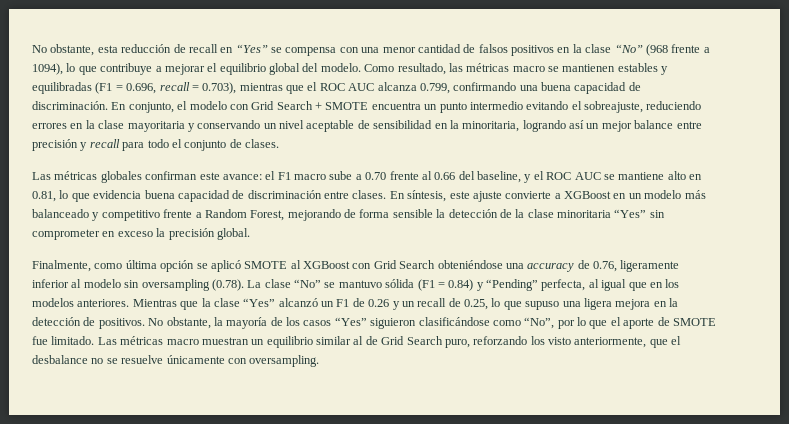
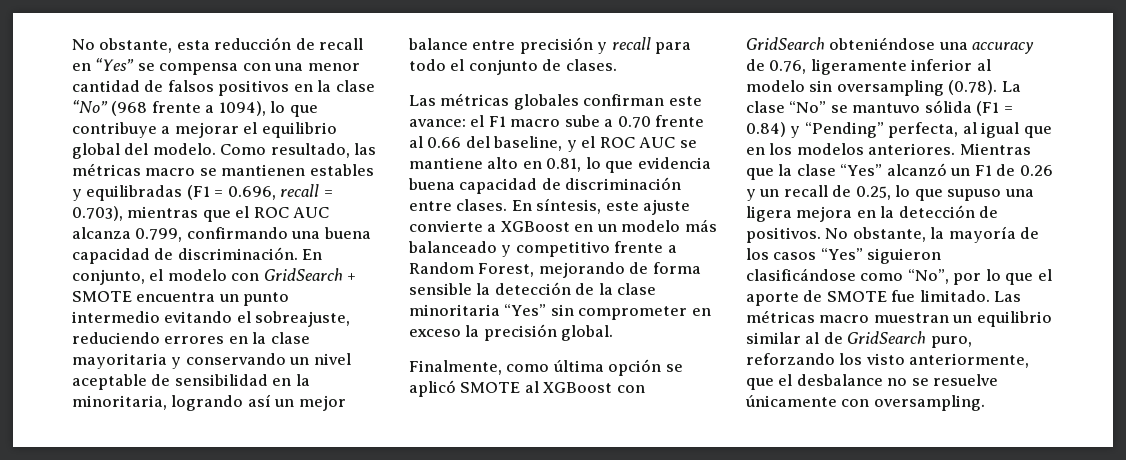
[251,101,313,110] Grid Search -> [263,268,343,281] GridSearch
[373,260,436,269] Grid Search -> [746,37,825,50] GridSearch
[381,336,443,345] Grid Search -> [847,331,927,344] GridSearch

